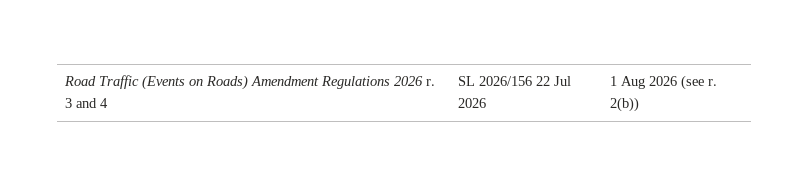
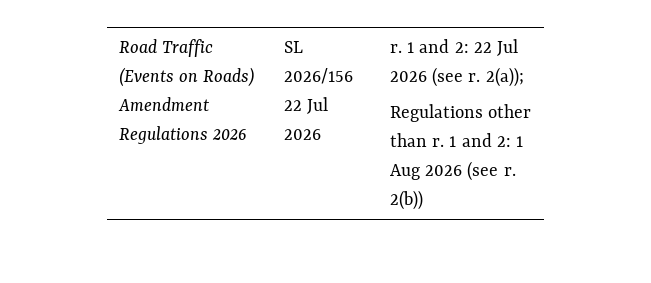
[425,79,435,86] [64,98,108,108] r. 3 and 4 -> (247, 134) none
(486, 103) none -> [389,39,519,56] [389,67,524,87] [389,104,531,122] [389,133,511,147] r. 1 and 2: 22 Jul 2026 (see r. 2(a)); // Regulations other than r. 1 and 2:

